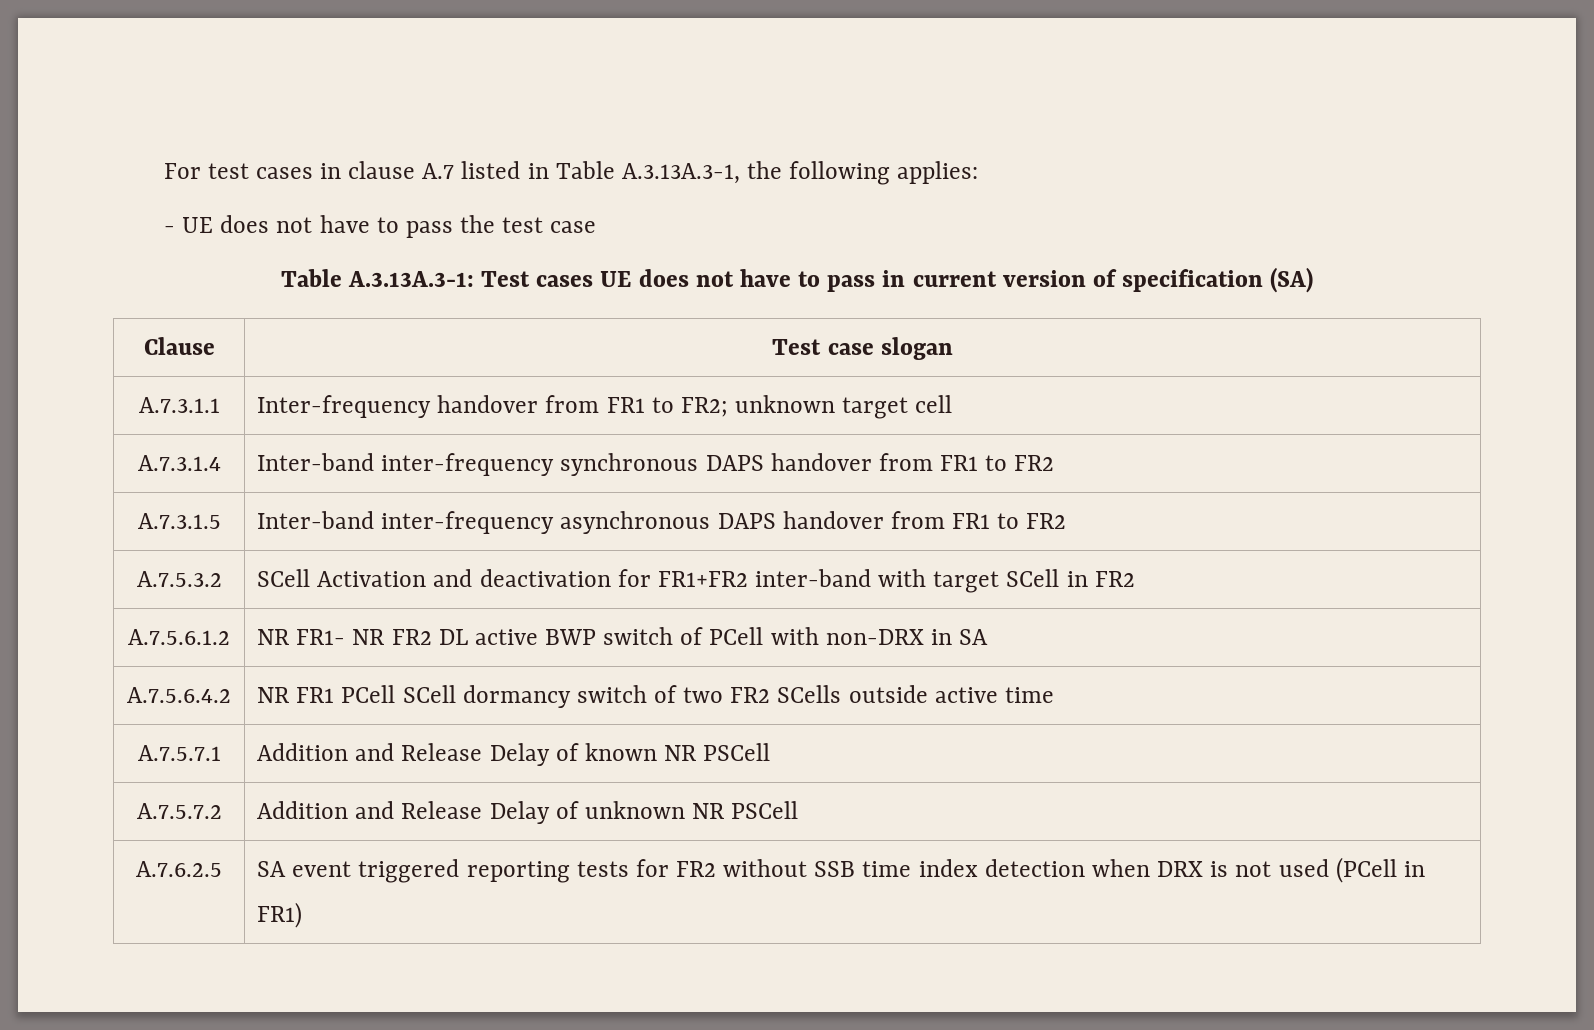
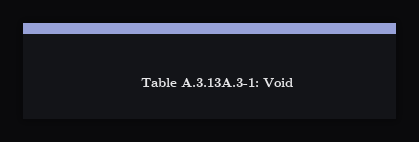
[163,161,979,185] [163,215,597,238] [280,267,1314,293] [143,337,215,355] [772,337,953,360] [138,397,220,413] [257,395,953,419] [137,455,221,471] [257,453,1055,476] [137,513,221,529] [257,511,1067,534] [136,571,222,587] [257,569,1135,593] [128,629,230,645] [257,627,989,645] [127,687,231,703] [257,685,1054,708] [137,745,221,761] [257,743,771,766] [136,803,222,819] [257,801,799,824] [136,861,222,877] [257,857,1425,883] [257,902,303,928] For test cases in clause A.7 listed in Table A.3.13A.3-1, the following applies: // - UE does not have to pass the test case // Table A.3.13A.3-1: Test cases UE does not have to pass in current version of specification (SA) // Clause | Test case slogan // A.7.3.1.1 | Inter-frequency handover from FR1 to FR2; unknown target cell // A.7.3.1.4 | Inter-band inter-frequency synchronous DAPS handover from FR1 to FR2 // A.7.3.1.5 | Inter-band inter-frequency asynchronous DAPS handover from FR1 to FR2 // A.7.5.3.2 | SCell Activation and deactivation for FR1+FR2 inter-band with target SCell in FR2 // A.7.5.6.1.2 | NR FR1- NR FR2 DL active BWP switch of PCell with non-DRX in SA // A.7.5.6.4.2 | NR FR1 PCell SCell dormancy switch of two FR2 SCells outside active time // A.7.5.7.1 | Addition and Release Delay of known NR PSCell // A.7.5.7.2 | Addition and Release Delay of unknown NR PSCell // A.7.6.2.5 | SA event triggered reporting tests for FR2 without SSB time index detection when DRX is not used (PCell in FR1) -> [141,78,293,88] Table A.3.13A.3-1: Void

